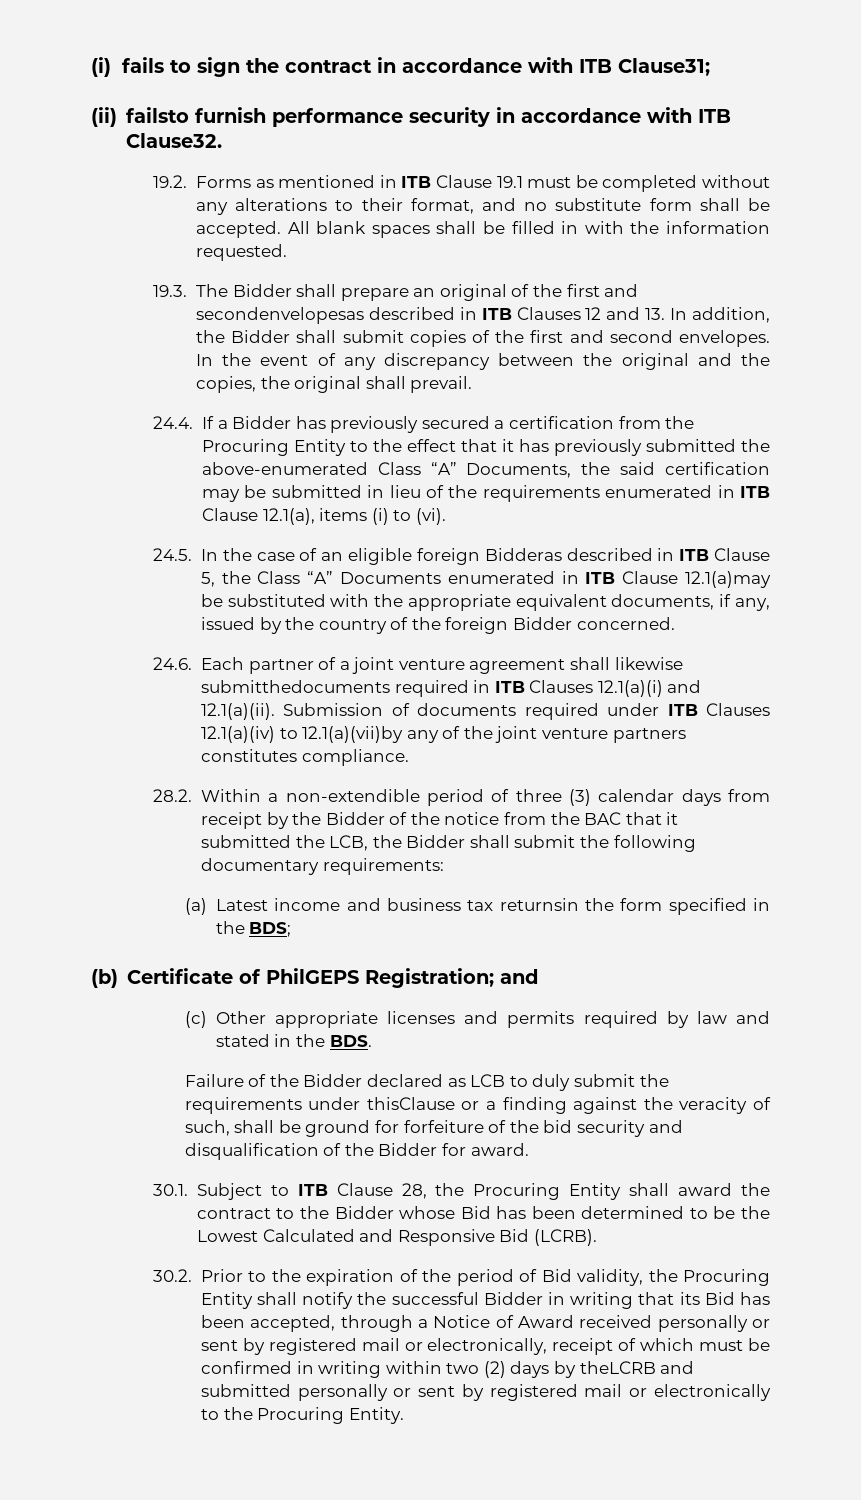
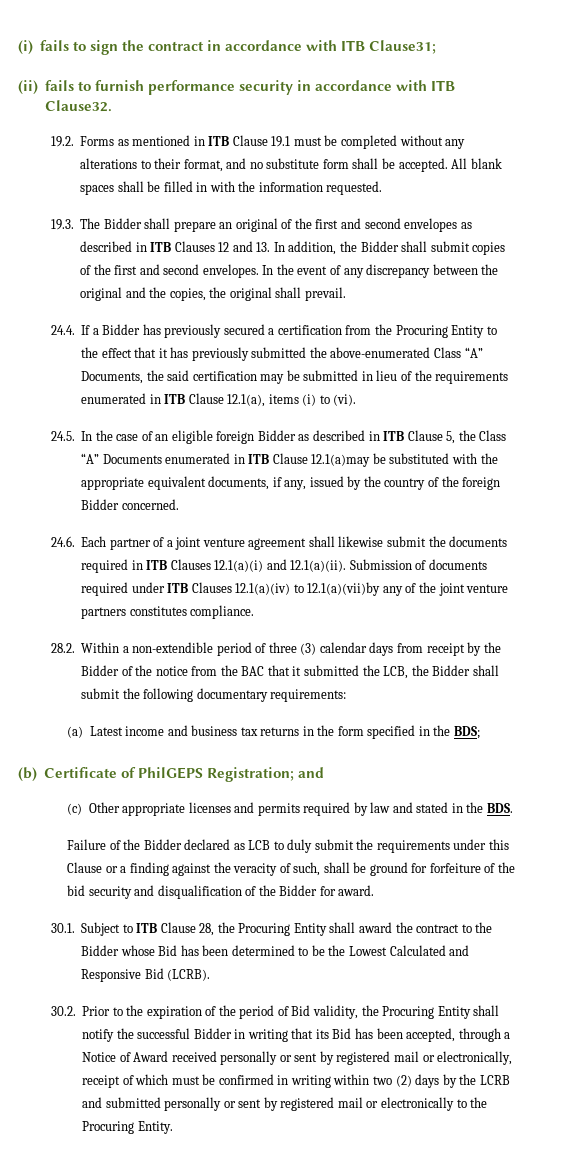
[125,107,189,123] failsto -> [44,80,91,91] fails to
[195,307,364,324] secondenvelopesas -> [364,218,472,232] second envelopes as
[484,548,562,561] Bidderas -> [257,430,310,441] Bidder as
[200,680,390,693] submitthedocuments -> [386,536,508,547] submit the documents
[499,898,579,911] returnsin -> [260,726,314,736] returns in
[366,1097,455,1110] thisClause -> [488,839,509,850] [67,862,103,873] this Clause
[579,1361,656,1374] theLCRB -> [459,1074,510,1085] the LCRB

